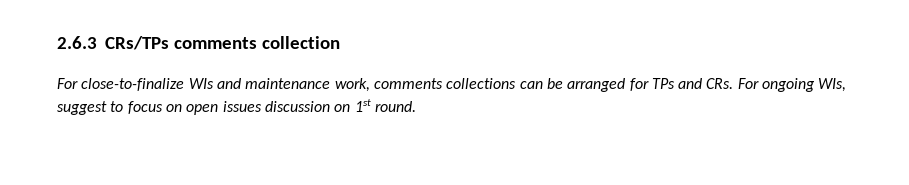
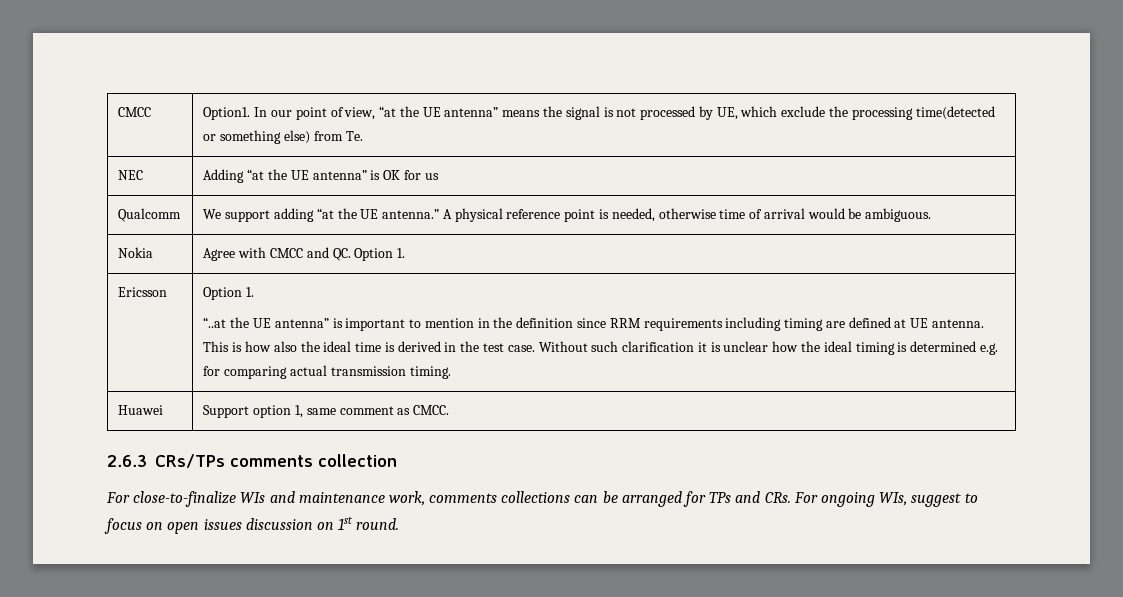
(57, 42) none -> [118,107,152,117] [203,106,995,120] [203,130,363,144] [118,170,144,180] [203,169,439,183] [118,208,182,222] [203,208,932,222] [118,247,154,258] [203,247,406,261] [118,287,168,297] [203,287,255,300] [203,317,985,331] [203,341,998,355] [203,365,451,379] [118,405,164,415] [203,405,450,418] CMCC | Option1. In our point of view, “at the UE antenna” means the signal is not processed by UE, which exclude the processing time(detected or something else) from Te. // NEC | Adding “at the UE antenna” is OK for us // Qualcomm | We support adding “at the UE antenna.” A physical reference point is needed, otherwise time of arrival would be ambiguous. // Nokia | Agree with CMCC and QC. Option 1. // Ericsson | Option 1. // “..at the UE antenna” is important to mention in the definition since RRM requirements including timing are defined at UE antenna. This is how also the ideal time is derived in the test case. Without such clarification it is unclear how the ideal timing is determined e.g. for comparing actual transmission timing. // Huawei | Support option 1, same comment as CMCC. //

